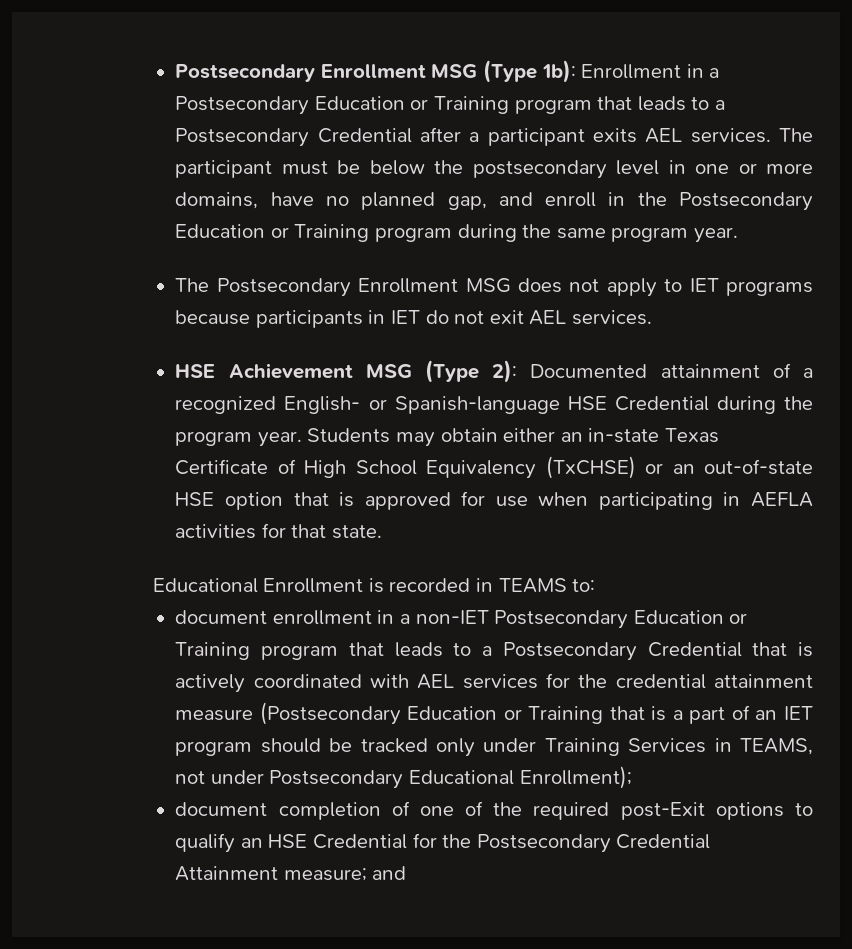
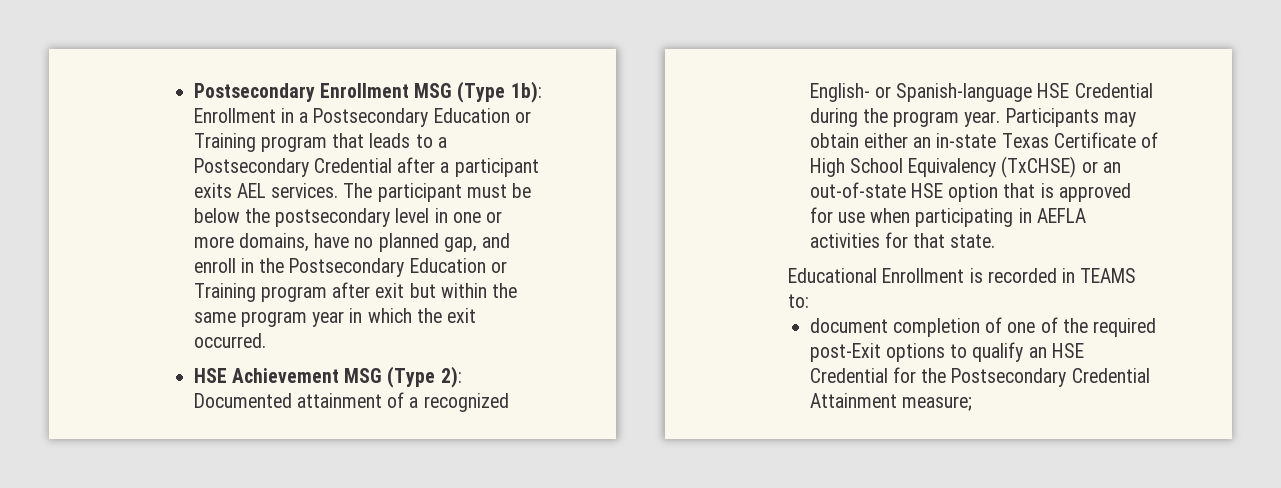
[457,224,738,243] [175,278,813,297] [175,310,652,328] during the same program year. // The Postsecondary Enrollment MSG does not apply to IET programs because participants in IET do not exit AEL services. -> [332,282,518,298] [193,308,477,327] [193,333,266,348] after exit but within the same program year in which the exit occurred.
[307,428,391,443] Students -> [1005,108,1099,127] Participants
[175,610,748,629] [175,642,813,661] [175,673,814,693] [175,702,813,725] [175,738,814,757] [175,766,632,789] // document enrollment in a non-IET Postsecondary Education or Training program that leads to a Postsecondary Credential that is actively coordinated with AEL services for the credential attainment measure (Postsecondary Education or Training that is a part of an IET program should be tracked only under Training Services in TEAMS, not under Postsecondary Educational Enrollment); -> (810, 301) none
[372,866,407,880] and -> (972, 403) none

